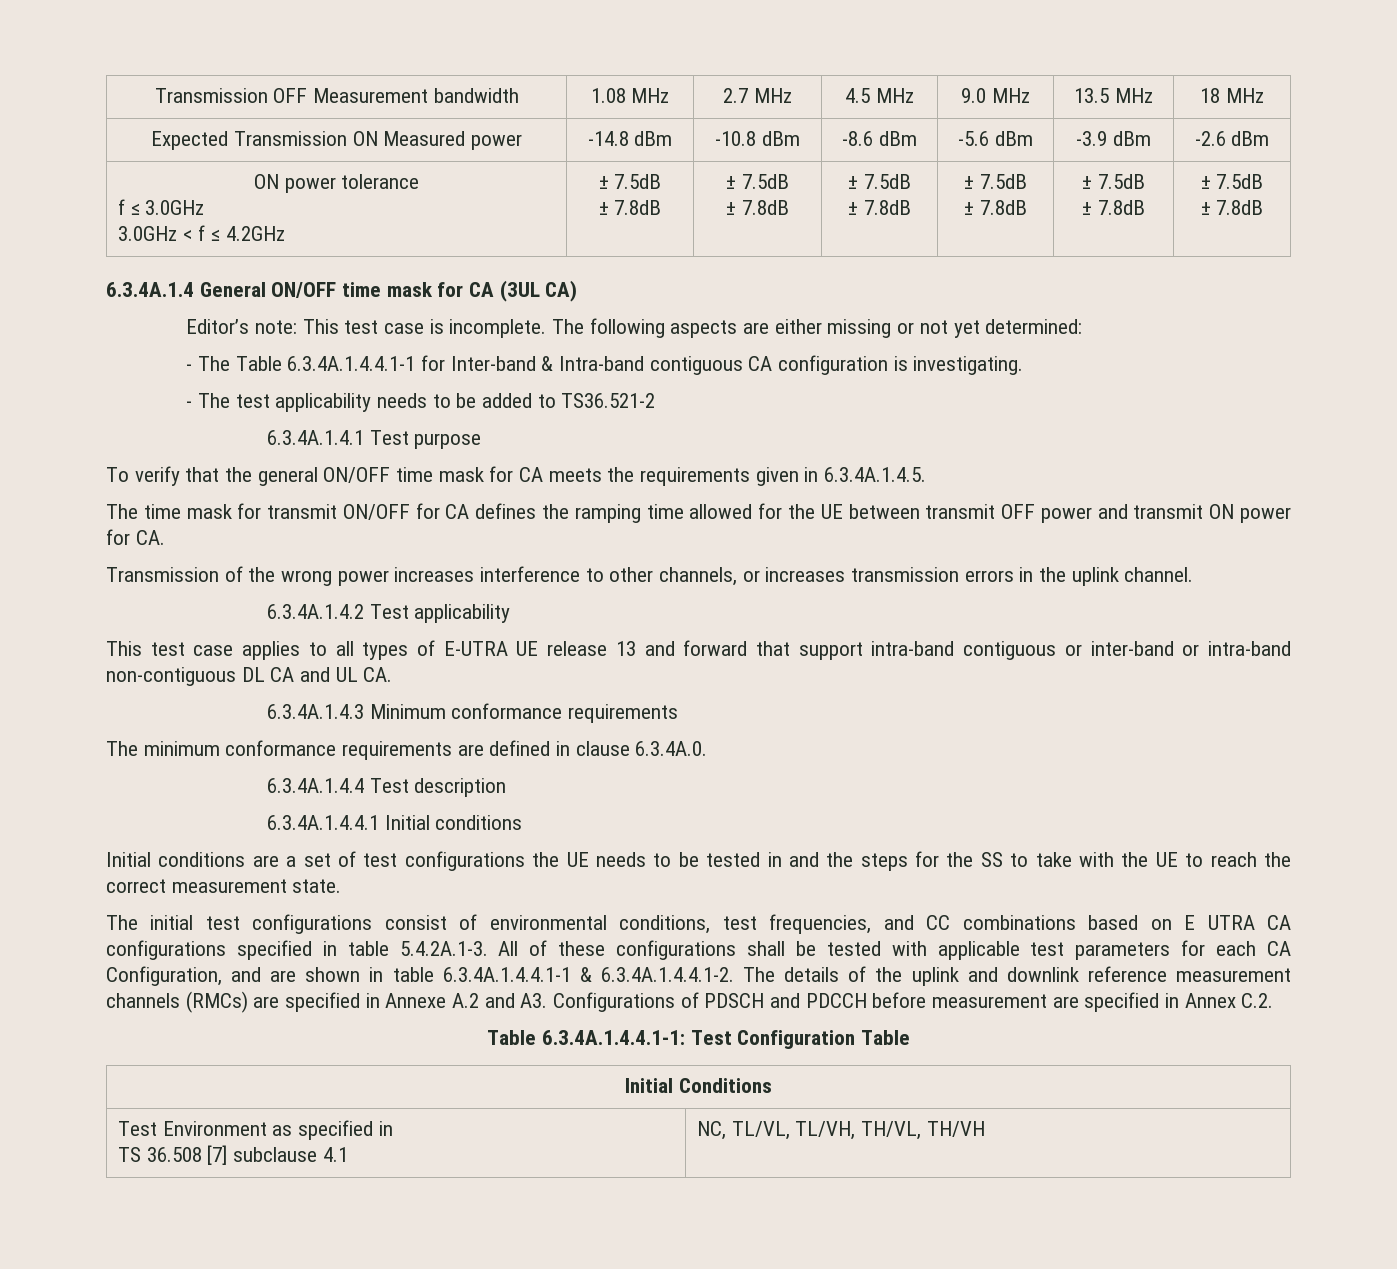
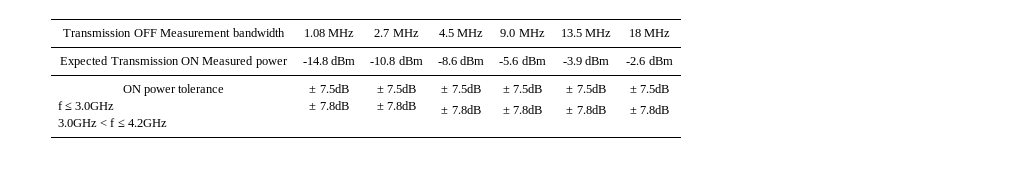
[106,280,578,302] [186,318,1083,338] [186,355,1024,375] [186,393,656,412] [266,430,482,449] [106,466,927,486] [106,503,1291,523] [106,529,165,545] [106,566,1194,586] [266,604,511,623] [106,640,1291,660] [106,667,393,686] [266,703,678,723] [106,740,708,760] [266,778,507,797] [266,815,523,830] [106,851,1291,871] [106,879,342,893] [106,914,1291,934] [106,940,1292,960] [106,966,1291,986] [106,991,1274,1013] [487,1030,910,1049] [625,1078,772,1093] [118,1120,393,1140] [118,1145,348,1165] [697,1121,985,1140] // 6.3.4A.1.4 General ON/OFF time mask for CA (3UL CA) // Editor’s note: This test case is incomplete. The following aspects are either missing or not yet determined: // - The Table 6.3.4A.1.4.4.1-1 for Inter-band & Intra-band contiguous CA configuration is investigating. // - The test applicability needs to be added to TS36.521-2 // 6.3.4A.1.4.1 Test purpose // To verify that the general ON/OFF time mask for CA meets the requirements given in 6.3.4A.1.4.5. // The time mask for transmit ON/OFF for CA defines the ramping time allowed for the UE between transmit OFF power and transmit ON power for CA. // Transmission of the wrong power increases interference to other channels, or increases transmission errors in the uplink channel. // 6.3.4A.1.4.2 Test applicability // This test case applies to all types of E-UTRA UE release 13 and forward that support intra-band contiguous or inter-band or intra-band non-contiguous DL CA and UL CA. // 6.3.4A.1.4.3 Minimum conformance requirements // The minimum conformance requirements are defined in clause 6.3.4A.0. // 6.3.4A.1.4.4 Test description // 6.3.4A.1.4.4.1 Initial conditions // Initial conditions are a set of test configurations the UE needs to be tested in and the steps for the SS to take with the UE to reach the correct measurement state. // The initial test configurations consist of environmental conditions, test frequencies, and CC combinations based on E UTRA CA configurations specified in table 5.4.2A.1-3. All of these configurations shall be tested with applicable test parameters for each CA Configuration, and are shown in table 6.3.4A.1.4.4.1-1 & 6.3.4A.1.4.4.1-2. The details of the uplink and downlink reference measurement channels (RMCs) are specified in Annexe A.2 and A3. Configurations of PDSCH and PDCCH before measurement are specified in Annex C.2. // Table 6.3.4A.1.4.4.1-1: Test Configuration Table // Initial Conditions // Test Environment as specified in // TS 36.508 [7] subclause 4.1 | NC, TL/VL, TL/VH, TH/VL, TH/VH -> (670, 109) none

